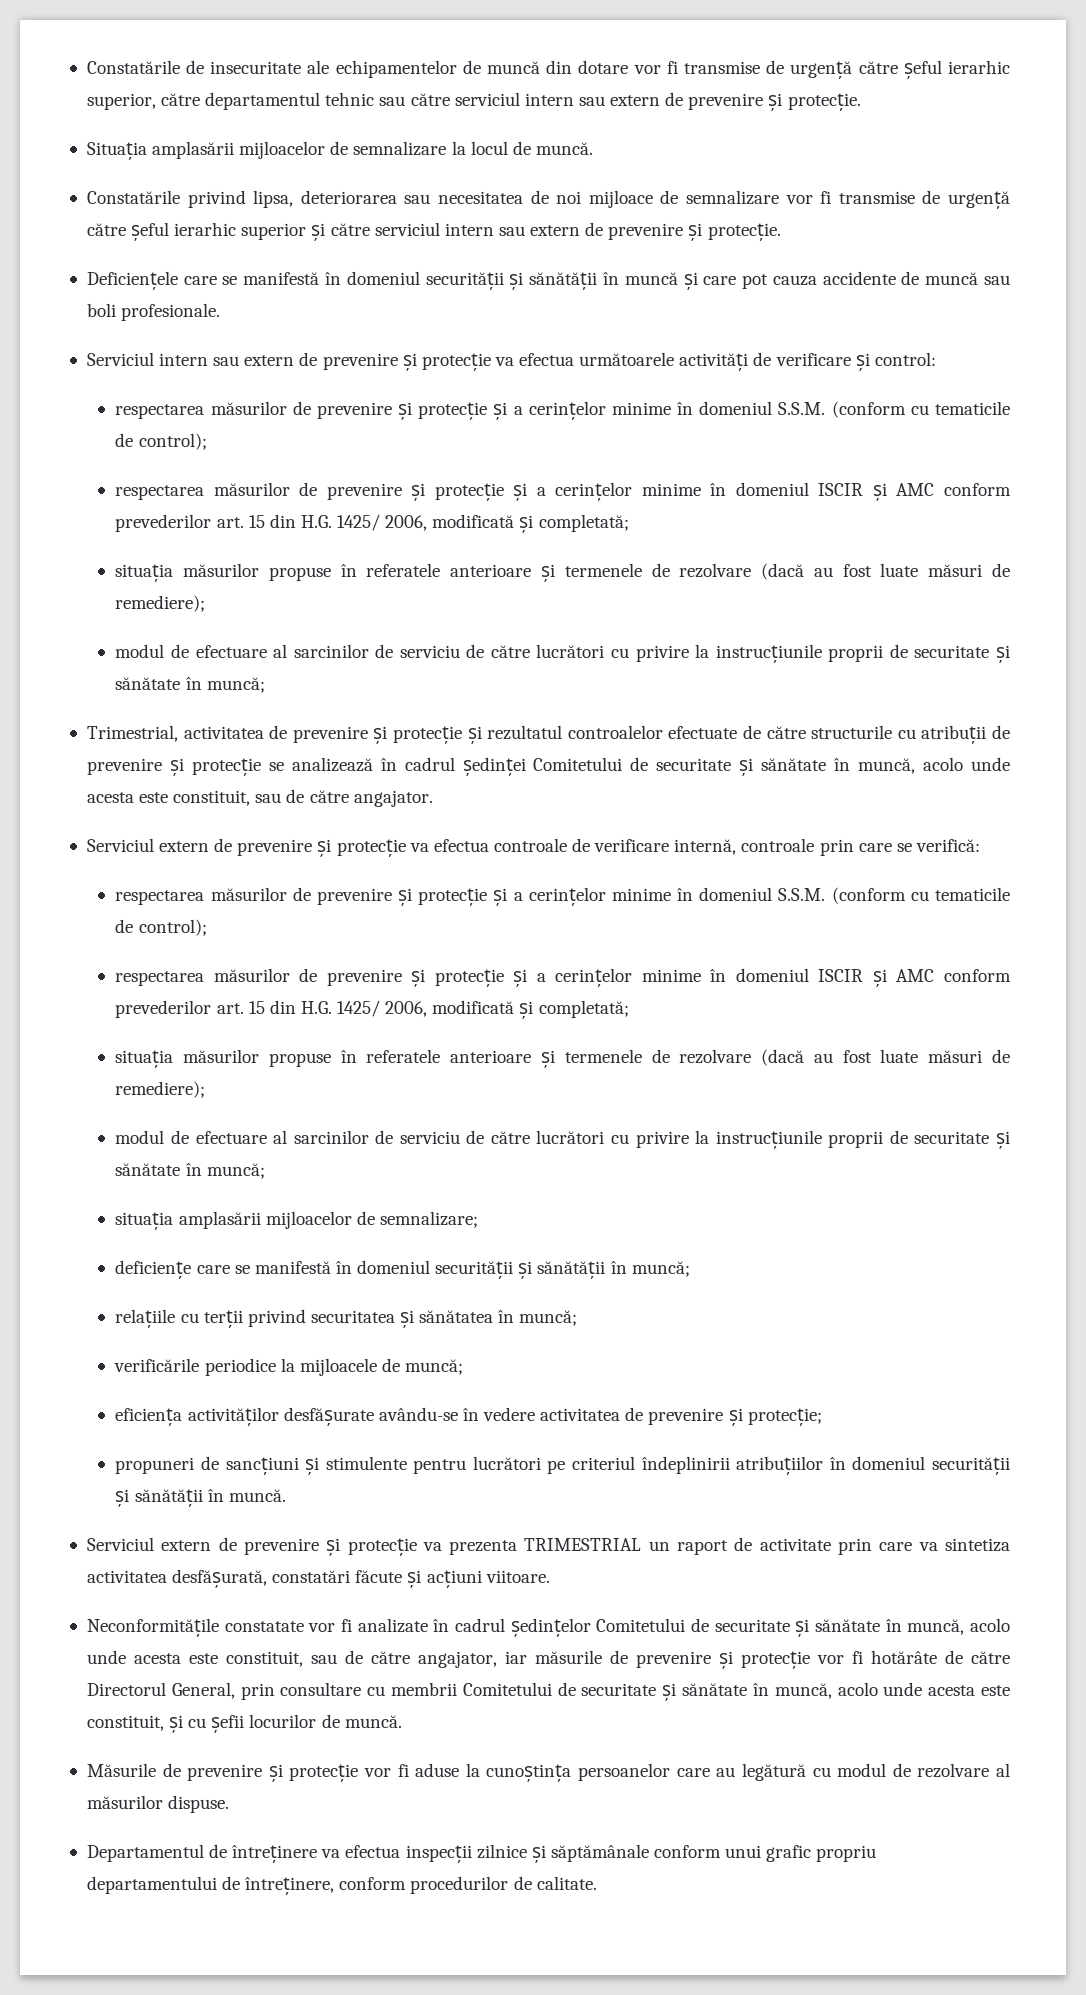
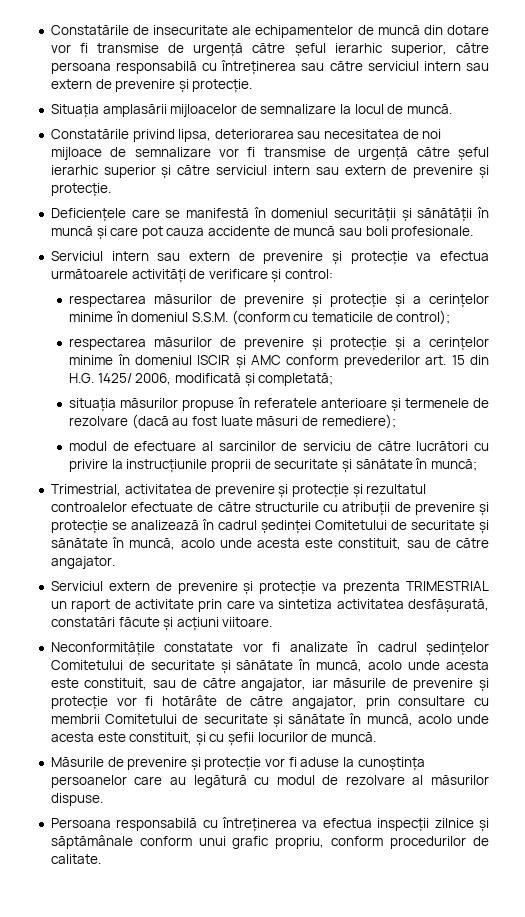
[205,92,375,110] departamentul tehnic -> [50,60,297,75] persoana responsabilă cu întreținerea
[86,838,980,857] [115,887,1011,906] [115,919,207,936] [115,968,1011,987] [115,1000,629,1019] [115,1049,1010,1068] [115,1081,206,1098] [115,1130,1010,1149] [115,1163,265,1179] [115,1211,478,1230] [115,1260,690,1279] [115,1309,578,1328] [114,1358,464,1376] [115,1407,822,1426] [115,1456,1011,1475] [115,1489,286,1507] // Serviciul extern de prevenire și protecție va efectua controale de verificare internă, controale prin care se verifică: // respectarea măsurilor de prevenire și protecție și a cerințelor minime în domeniul S.S.M. (conform cu tematicile de control); // respectarea măsurilor de prevenire și protecție și a cerințelor minime în domeniul ISCIR și AMC conform prevederilor art. 15 din H.G. 1425/ 2006, modificată și completată; // situația măsurilor propuse în referatele anterioare și termenele de rezolvare (dacă au fost luate măsuri de remediere); // modul de efectuare al sarcinilor de serviciu de către lucrători cu privire la instrucțiunile proprii de securitate și sănătate în muncă; // situația amplasării mijloacelor de semnalizare; // deficiențe care se manifestă în domeniul securității și sănătății în muncă; // relațiile cu terții privind securitatea și sănătatea în muncă; // verificările periodice la mijloacele de muncă; // eficiența activităților desfășurate avându-se în vedere activitatea de prevenire și protecție; // propuneri de sancțiuni și stimulente pentru lucrători pe criteriul îndeplinirii atribuțiilor în domeniul securității și sănătății în muncă. -> (115, 562) none
[86,1682,235,1699] Directorul General, -> [291,696,357,709] angajator,
[86,1844,318,1863] Departamentul de întreținere -> [50,817,298,832] Persoana responsabilă cu întreținerea
[816,1845,877,1862] [86,1876,335,1895] propriu departamentului de întreținere, -> [275,836,325,849] propriu,

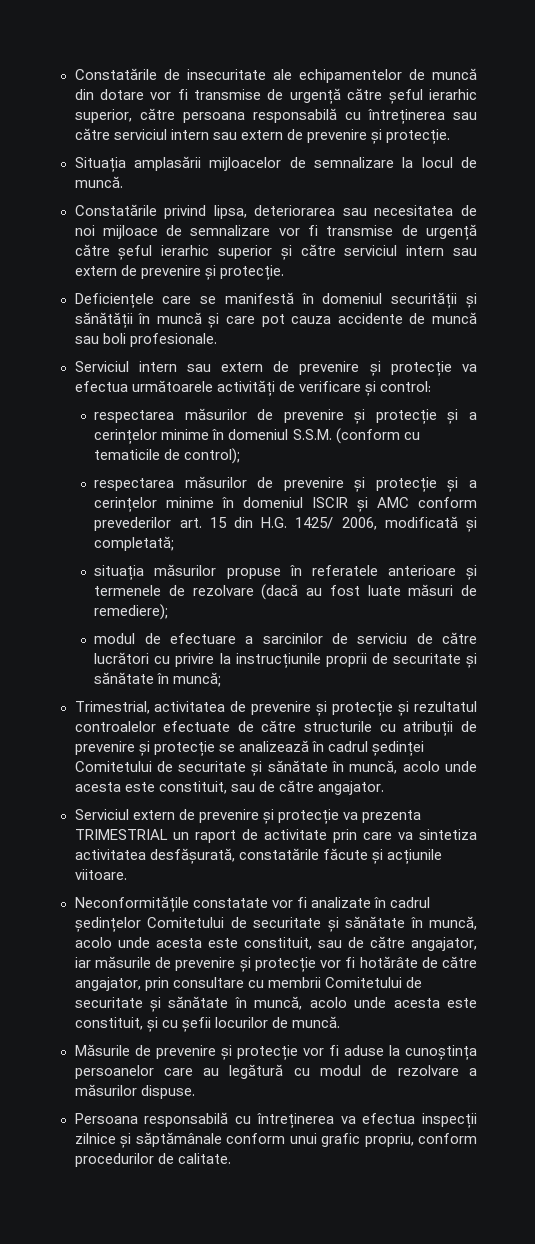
[201,441,213,451] al -> [245,636,254,644] a
[50,617,115,627] constatări -> [238,848,319,860] constatările
[176,617,219,631] acțiuni -> [386,849,442,864] acțiunile
[412,775,424,785] al -> [469,1068,477,1076] a

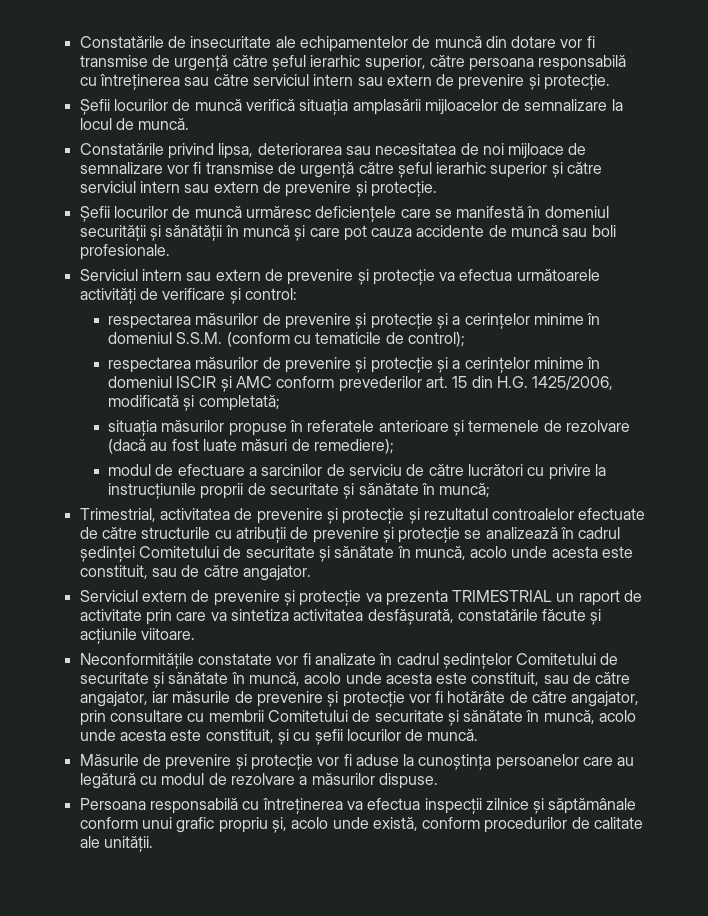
[74,157,126,172] Situația -> [79,99,349,115] Șefii locurilor de muncă verifică situația
[74,293,154,308] Deficiențele -> [79,206,397,222] Șefii locurilor de muncă urmăresc deficiențele
[295,517,377,530] 1425/ 2006, -> [532,376,614,390] 1425/2006,
[364,1133,477,1147] [74,1153,231,1167] propriu, conform procedurilor de calitate. -> [218,817,644,833] [79,836,153,852] propriu și, acolo unde există, conform procedurilor de calitate ale unității.

